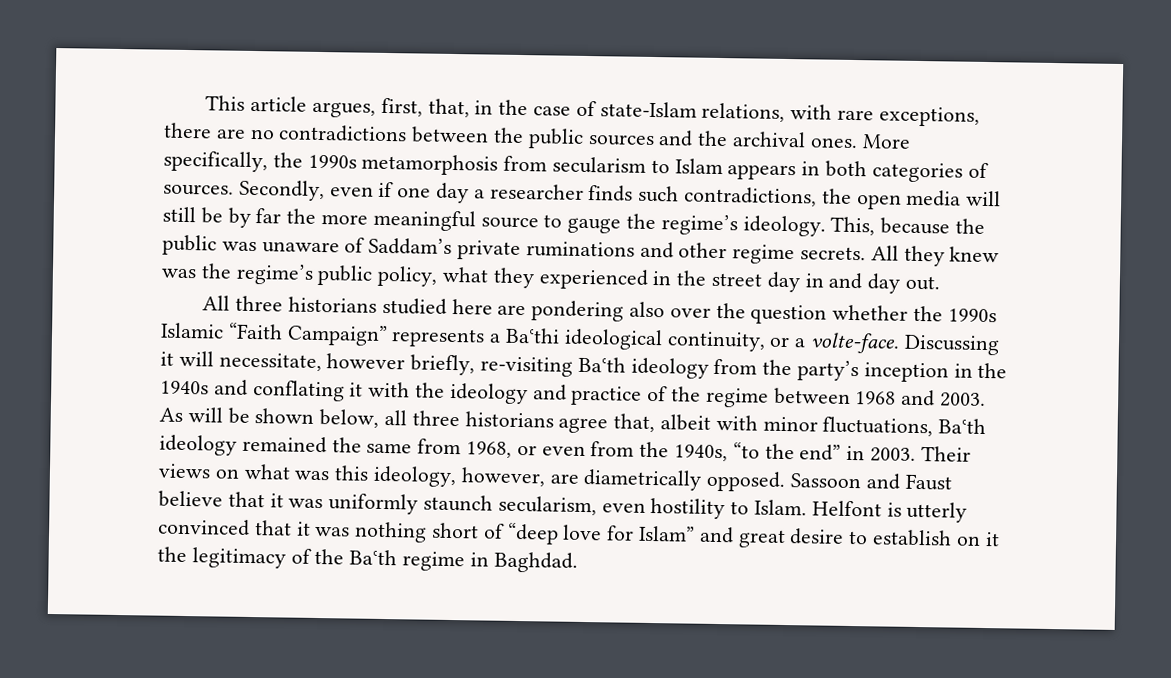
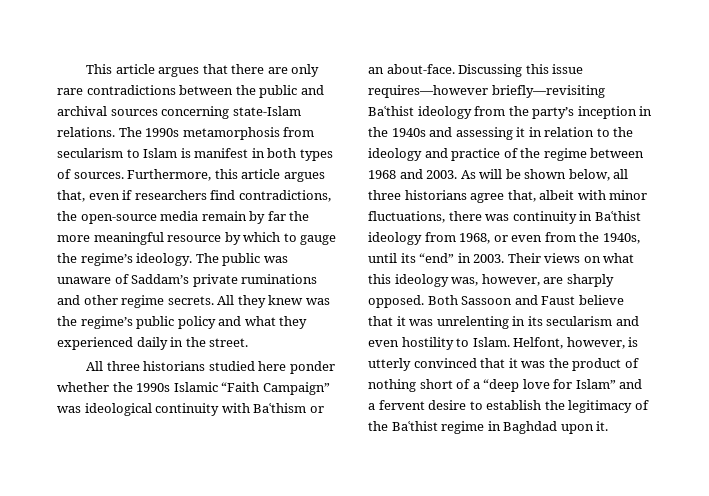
[311,97,980,127] [163,122,911,149] [163,150,303,173] argues, first, that, in the case of state-Islam relations, with rare exceptions, there are no contradictions between the public sources and the archival ones. More specifically, the -> [158,64,320,77] [57,85,324,98] [57,106,301,119] [57,127,142,137] argues that there are only rare contradictions between the public and archival sources concerning state-Islam relations. The
[727,164,797,181] appears -> [180,148,249,158] is manifest
[871,162,963,183] categories -> [299,149,333,161] types
[238,179,1002,210] [162,206,223,224] Secondly, even if one day a researcher finds such contradictions, the open media will still be -> [127,169,325,182] [57,190,331,202] [57,211,247,224] Furthermore, this article argues that, even if researchers find contradictions, the open-source media remain
[480,216,539,229] source -> [167,232,281,245] resource by which
[830,216,986,236] This, because the -> [195,253,219,263] The
[377,265,439,287] policy, -> [177,316,242,329] policy and
[652,270,941,294] in the street day in and day out. -> [136,337,249,350] daily in the street.
[497,300,828,325] are pondering also over the question -> [289,361,335,374] ponder
[391,327,1000,356] [160,350,626,377] represents a Baʿthi ideological continuity, or a volte-face. Discussing it will necessitate, however briefly, re-visiting Baʿth -> [57,403,324,416] [368,64,584,77] [368,85,605,98] [368,106,414,116] was ideological continuity with Baʿthism or an about-face. Discussing this issue requires—however briefly—revisiting Baʿthist
[252,380,411,402] conflating it with -> [455,127,610,140] assessing it in relation to
[938,418,987,435] [159,434,413,456] Baʿth ideology remained the same -> [448,211,641,224] [368,232,422,245] there was continuity in Baʿthist ideology
[732,442,842,461] “to the end” -> [368,253,455,263] until its “end”
[294,465,787,493] was this ideology, however, are diametrically opposed. -> [368,274,614,287] [368,295,458,308] this ideology was, however, are sharply opposed. Both
[328,493,597,516] uniformly staunch secularism, -> [436,316,639,329] unrelenting in its secularism and
[811,500,882,517] Helfont -> [513,337,625,349] Helfont, however,
(351, 531) none -> [548,358,639,371] the product of
(505, 531) none -> [472,382,480,389] a
[737,529,786,549] great -> [368,400,425,410] a fervent
[955,532,1000,547] on it -> (542, 405) none
[349,549,398,566] Baʿth -> [391,421,438,431] Baʿthist
[493,551,578,573] Baghdad. -> [503,421,609,434] Baghdad upon it.

